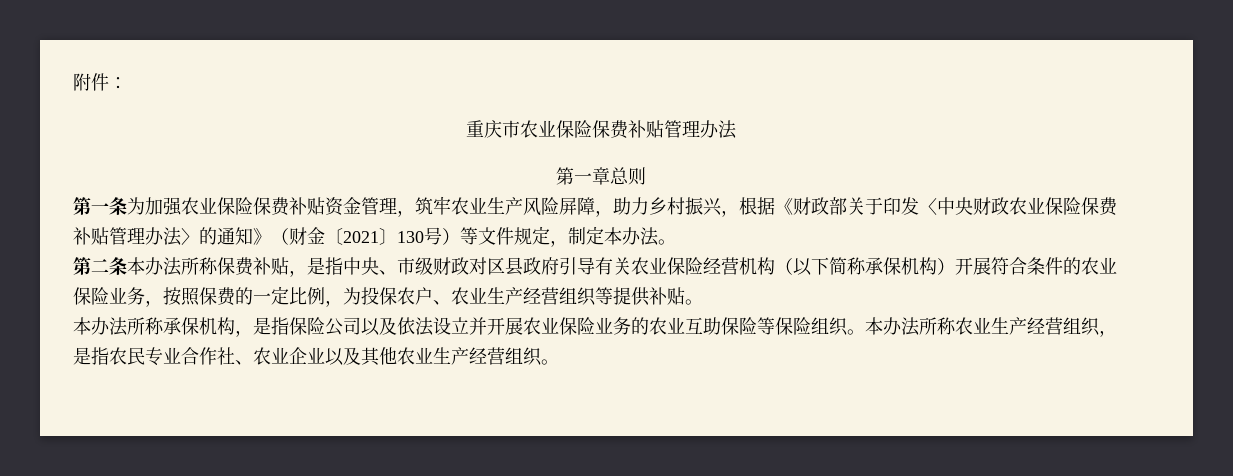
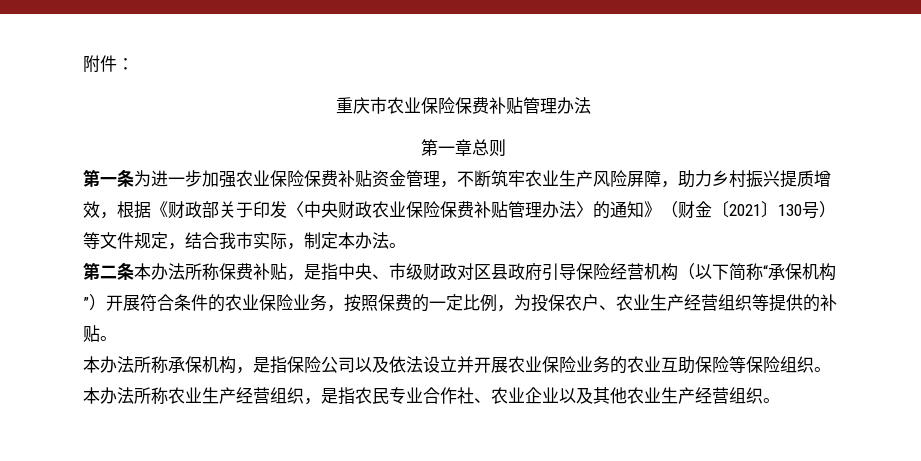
(145, 206) none -> [151,170,202,187] 进一步
(415, 213) none -> [457,170,491,187] 不断
(722, 206) none -> [780,170,831,188] [83,201,100,218] 提质增效
(568, 243) none -> [185,232,304,250] 结合我市实际，
[595,257,667,275] 有关农业 -> (576, 272) none
[865,257,937,275] 承保机构 -> [763,263,836,281] [83,297,89,309] “承保机构”
(650, 296) none -> [803,294,820,312] 的

